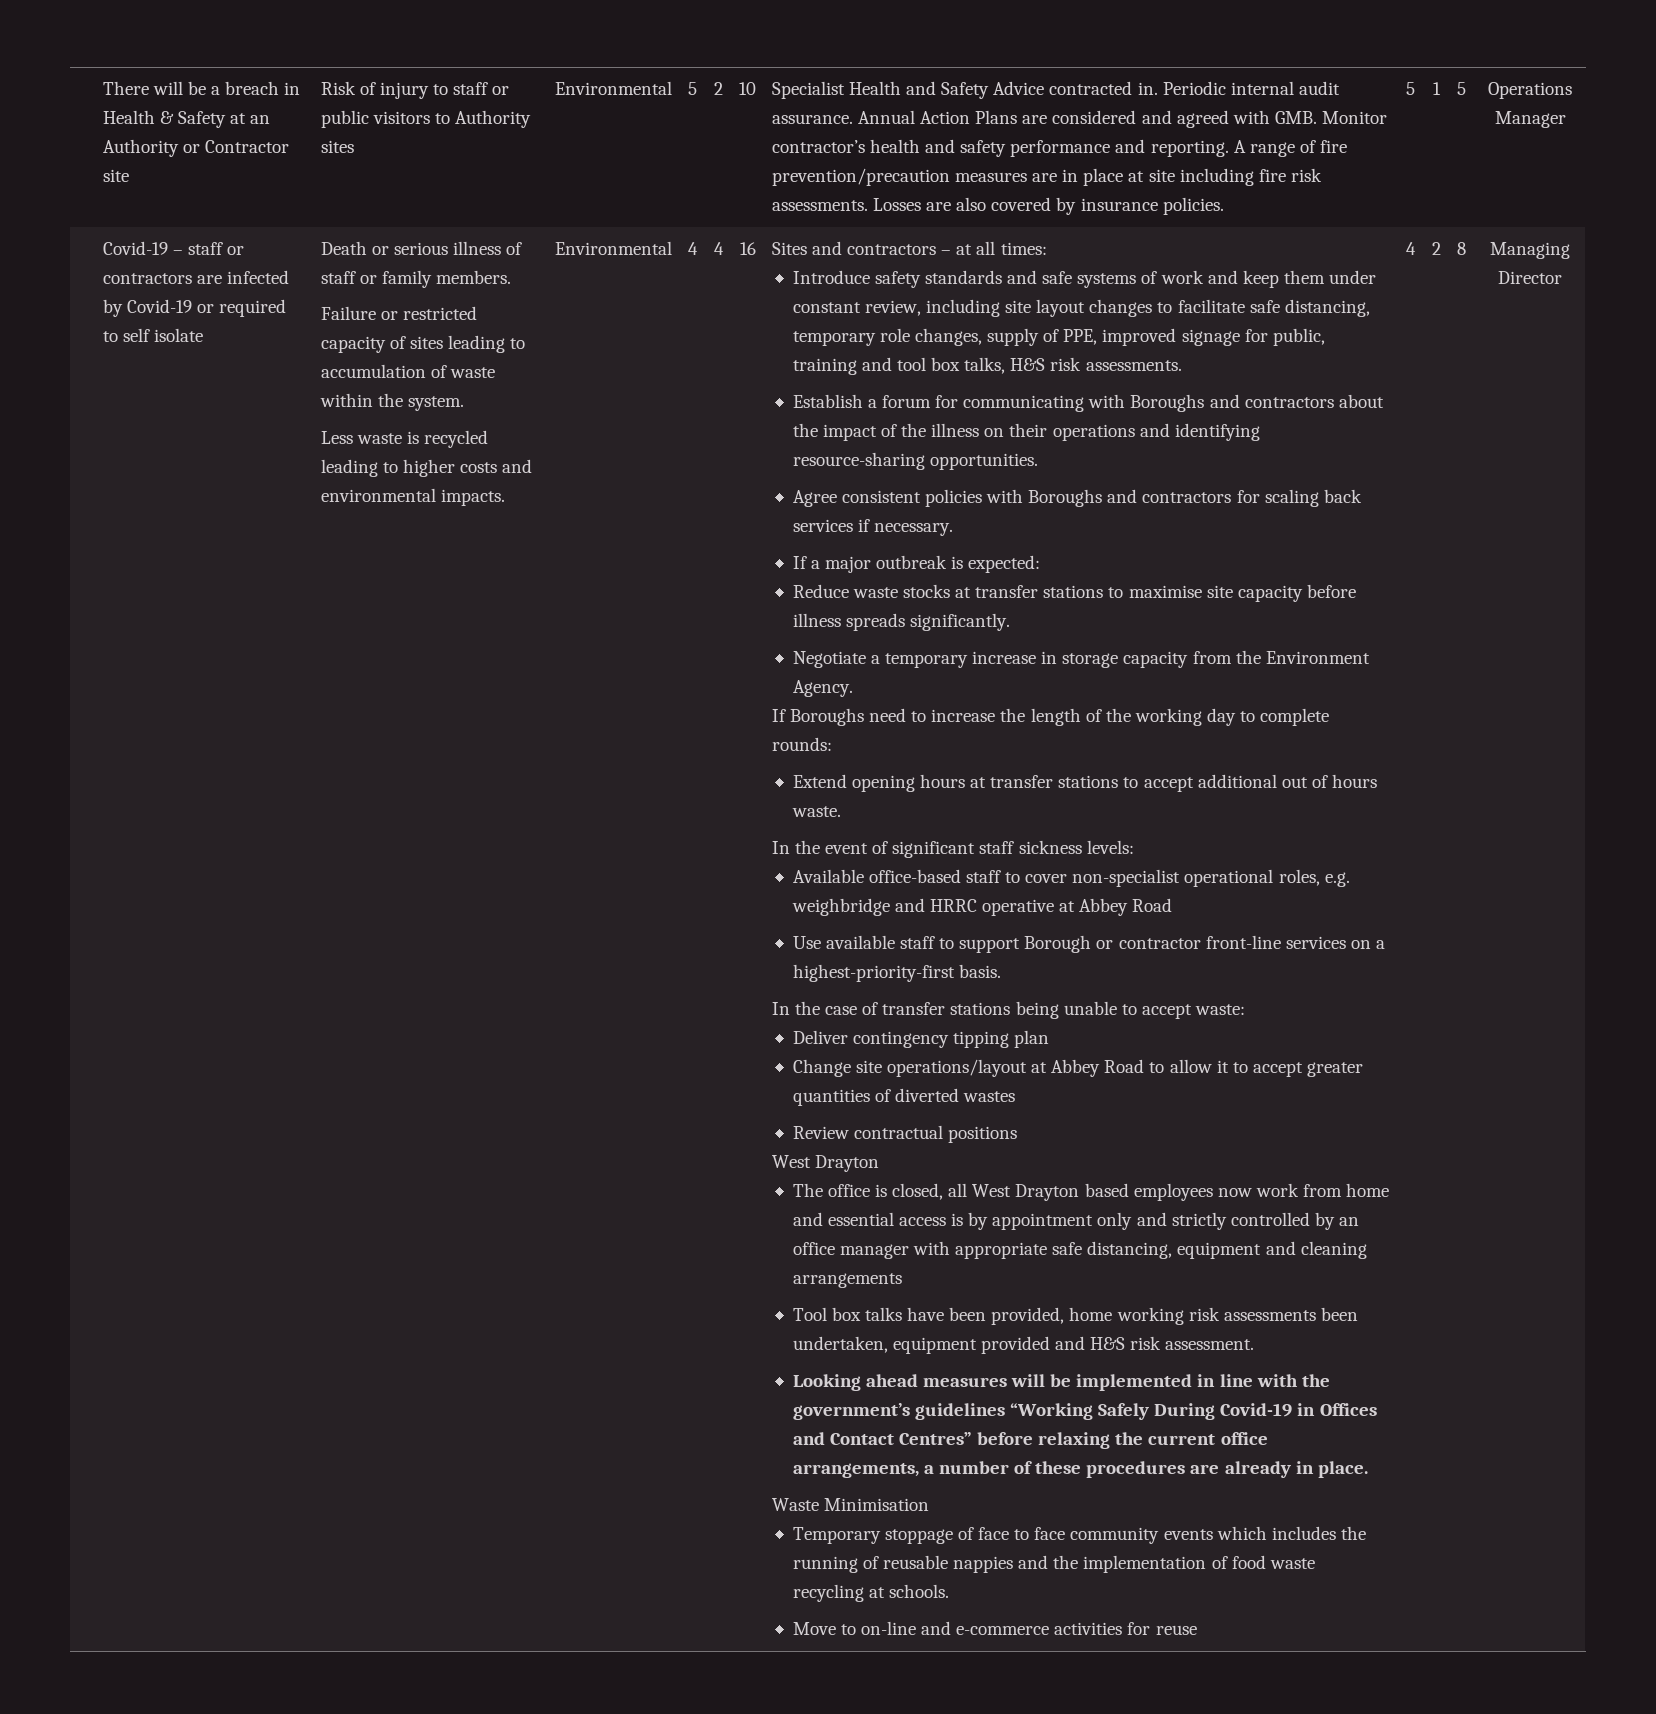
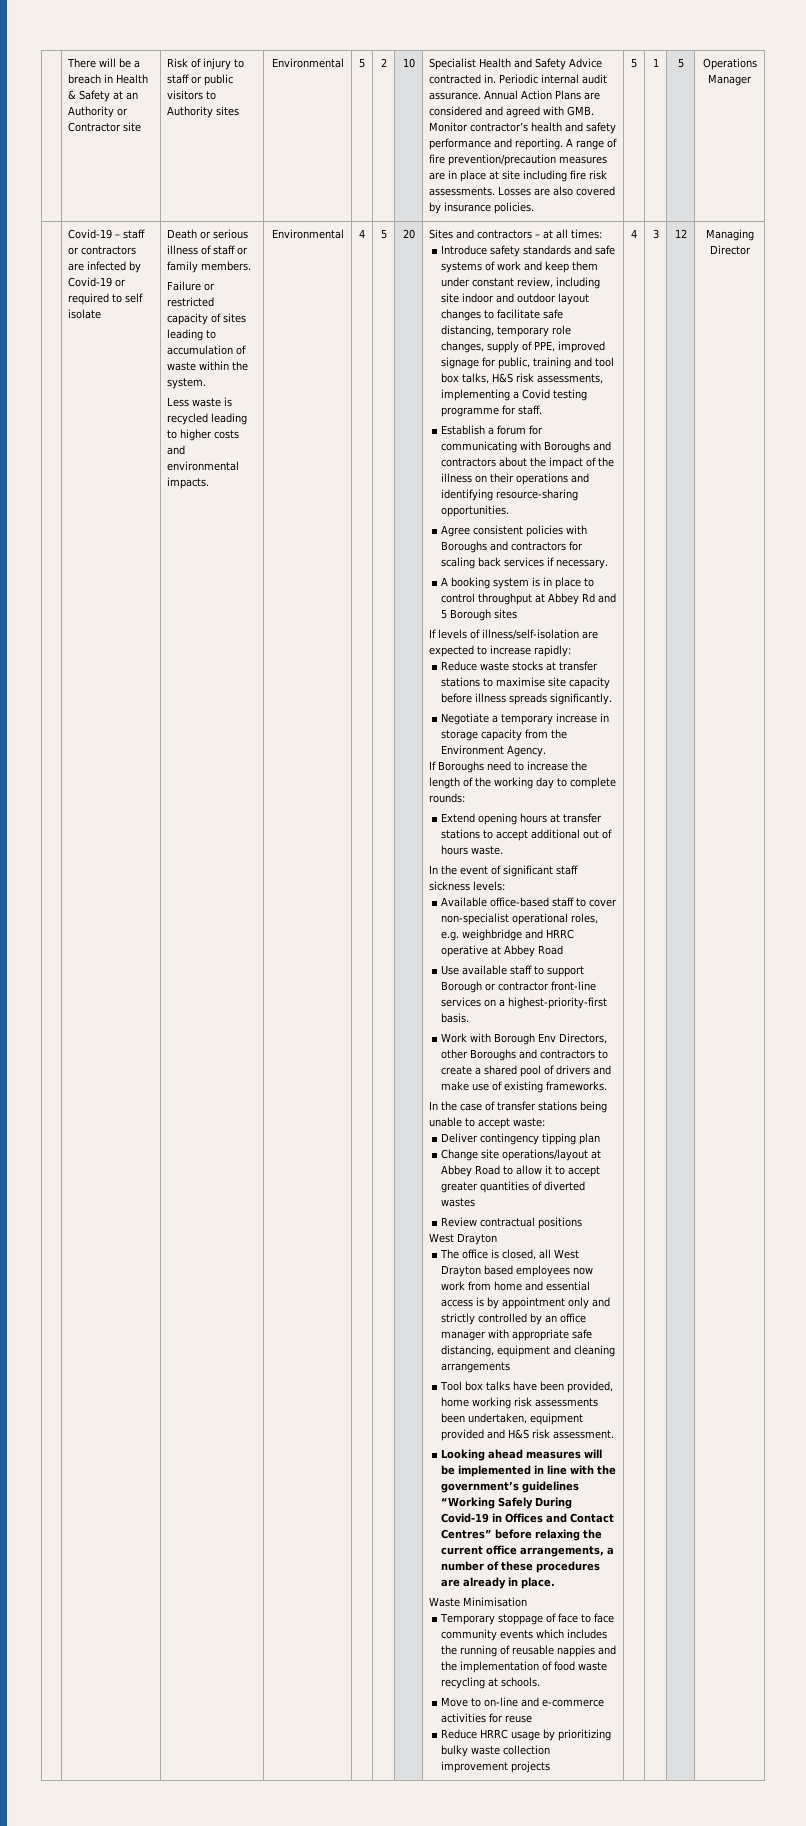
[713,242,724,255] [739,242,756,255] 4 | 16 -> [380,229,387,239] [402,229,415,239] 5 | 20
(1032, 306) none -> [462,293,557,303] indoor and outdoor
[1085,360,1182,371] assessments. -> [537,374,604,384] [441,389,588,401] [441,405,543,417] assessments, implementing a Covid testing programme for staff.
[792,555,1041,573] If a major outbreak is expected: -> [441,577,595,589] [441,593,617,605] [441,609,518,621] [429,629,599,640] [429,645,572,657] A booking system is in place to control throughput at Abbey Rd and 5 Borough sites // If levels of illness/self-isolation are expected to increase rapidly:
(1001, 971) none -> [441,1033,608,1045] [441,1049,609,1061] [441,1065,612,1077] [441,1081,608,1093] // Work with Borough Env Directors, other Boroughs and contractors to create a shared pool of drivers and make use of existing frameworks.
[1406,242,1416,255] [1431,242,1441,255] [1457,242,1466,255] | 4 | 2 | 8 -> [441,1729,612,1741] [441,1745,551,1757] [441,1761,551,1773] [631,229,637,238] [652,229,659,239] [674,229,687,238] // Reduce HRRC usage by prioritizing bulky waste collection improvement projects | 4 | 3 | 12

